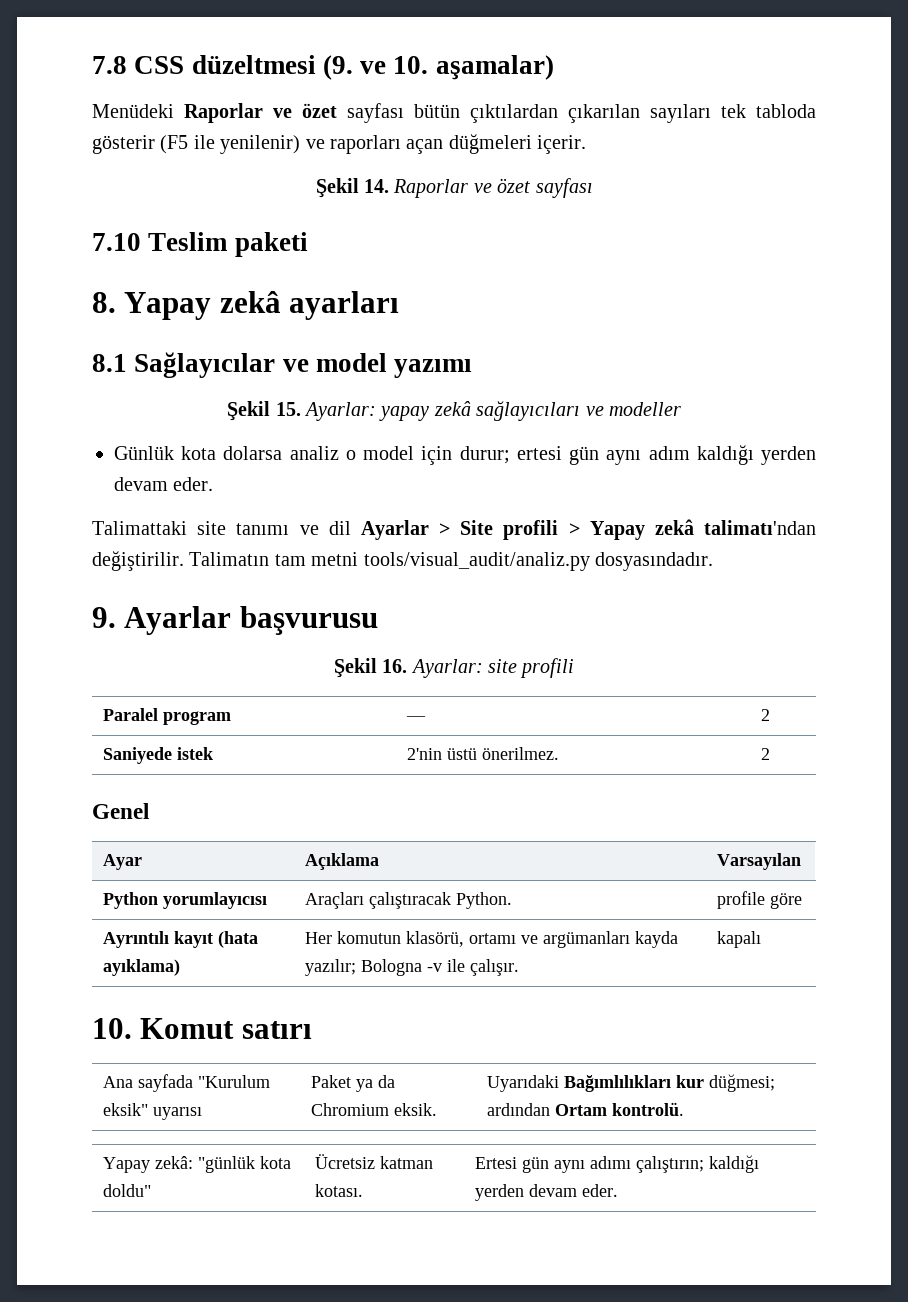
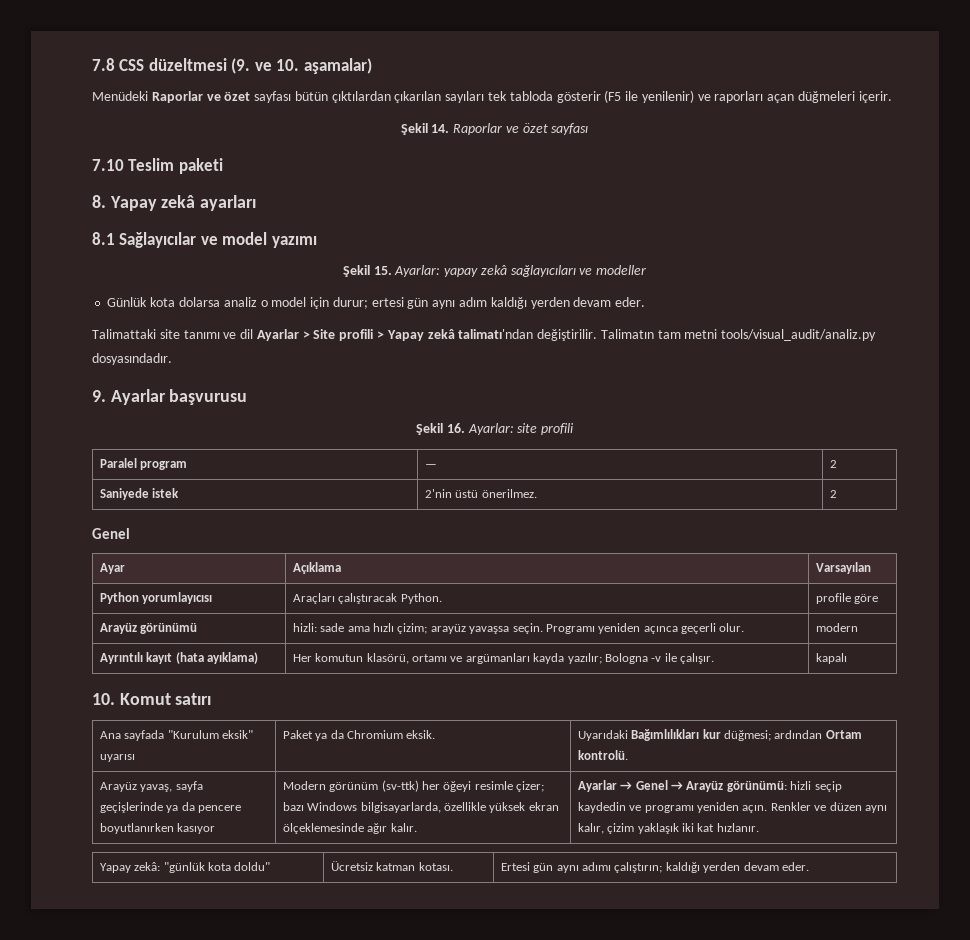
(803, 901) none -> [99,623,198,634] [292,623,745,634] [815,623,858,632] // Arayüz görünümü | hizli: sade ama hızlı çizim; arayüz yavaşsa seçin. Programı yeniden açınca geçerli olur. | modern
(685, 1109) none -> [99,781,203,792] [99,802,242,813] [99,823,216,834] [282,780,545,792] [282,802,559,813] [282,823,417,834] [577,780,842,792] [577,802,887,813] [577,823,759,834] // Arayüz yavaş, sayfa geçişlerinde ya da pencere boyutlanırken kasıyor | Modern görünüm (sv-ttk) her öğeyi resimle çizer; bazı Windows bilgisayarlarda, özellikle yüksek ekran ölçeklemesinde ağır kalır. | Ayarlar → Genel → Arayüz görünümü: hizli seçip kaydedin ve programı yeniden açın. Renkler ve düzen aynı kalır, çizim yaklaşık iki kat hızlanır.

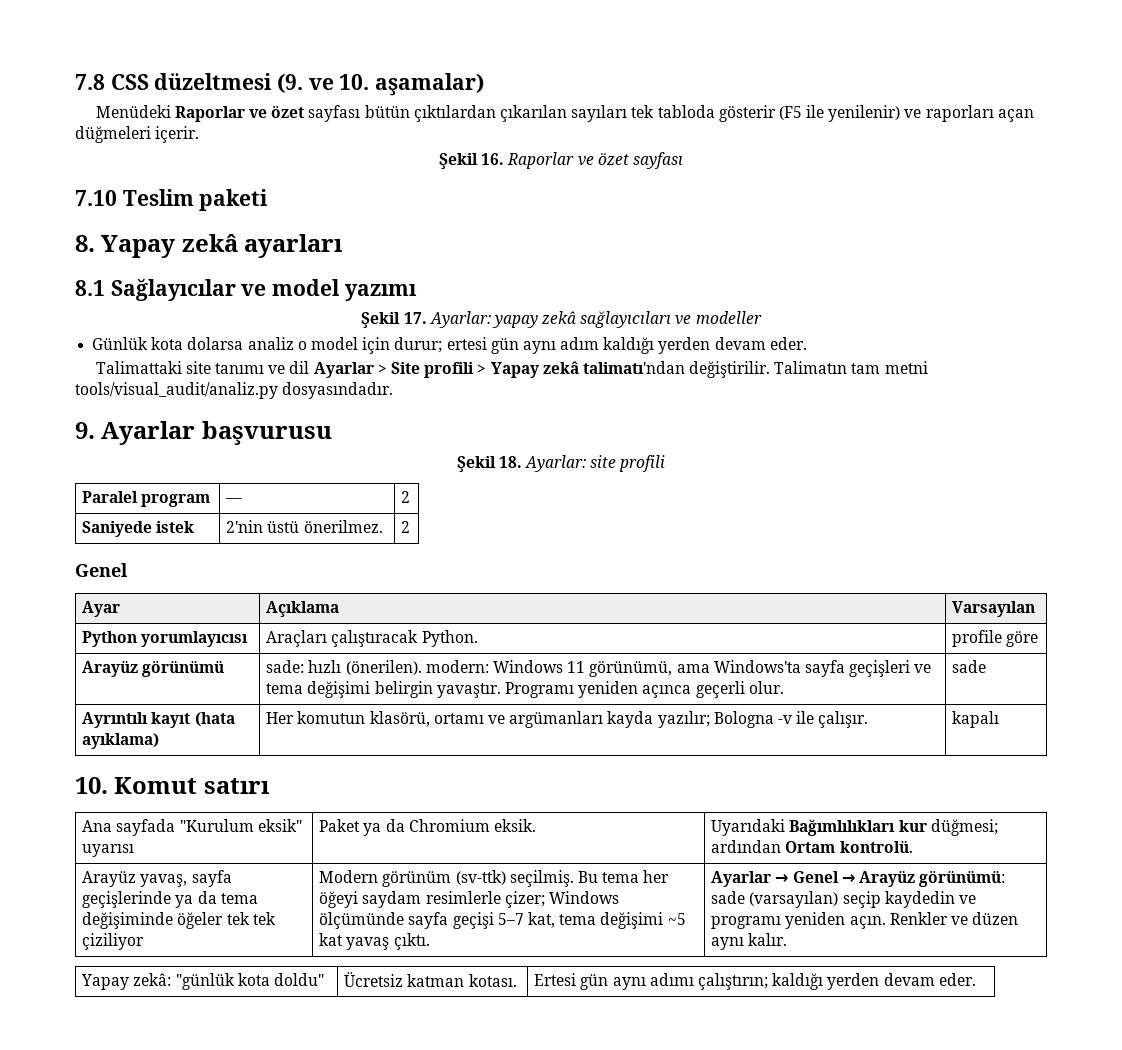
[431,124,450,133] 14. -> [481,153,505,165] 16.
[373,266,392,275] 15. -> [403,312,427,324] 17.
[446,423,465,433] 16. -> [498,456,522,468] 18.
[292,623,543,634] hizli: sade ama hızlı çizim; arayüz yavaşsa seçin. -> [266,660,932,677] [266,681,501,698] sade: hızlı (önerilen). modern: Windows 11 görünümü, ama Windows'ta sayfa geçişleri ve tema değişimi belirgin yavaştır.
[815,623,858,632] modern -> [952,660,987,673] sade
[198,805,242,813] [99,823,216,834] [282,780,545,792] [282,802,559,813] [282,823,417,834] pencere boyutlanırken kasıyor | Modern görünüm (sv-ttk) her öğeyi resimle çizer; bazı Windows bilgisayarlarda, özellikle yüksek ekran ölçeklemesinde ağır kalır. -> [220,893,258,904] [82,912,276,929] [82,933,145,950] [319,870,670,887] [319,891,619,908] [319,912,686,929] [319,933,430,950] tema değişiminde öğeler tek tek çiziliyor | Modern görünüm (sv-ttk) seçilmiş. Bu tema her öğeyi saydam resimlerle çizer; Windows ölçümünde sayfa geçişi 5–7 kat, tema değişimi ~5 kat yavaş çıktı.
[790,781,812,790] hizli -> [711,891,839,908] sade (varsayılan)
[577,823,759,834] kalır, çizim yaklaşık iki kat hızlanır. -> [748,933,788,946] kalır.

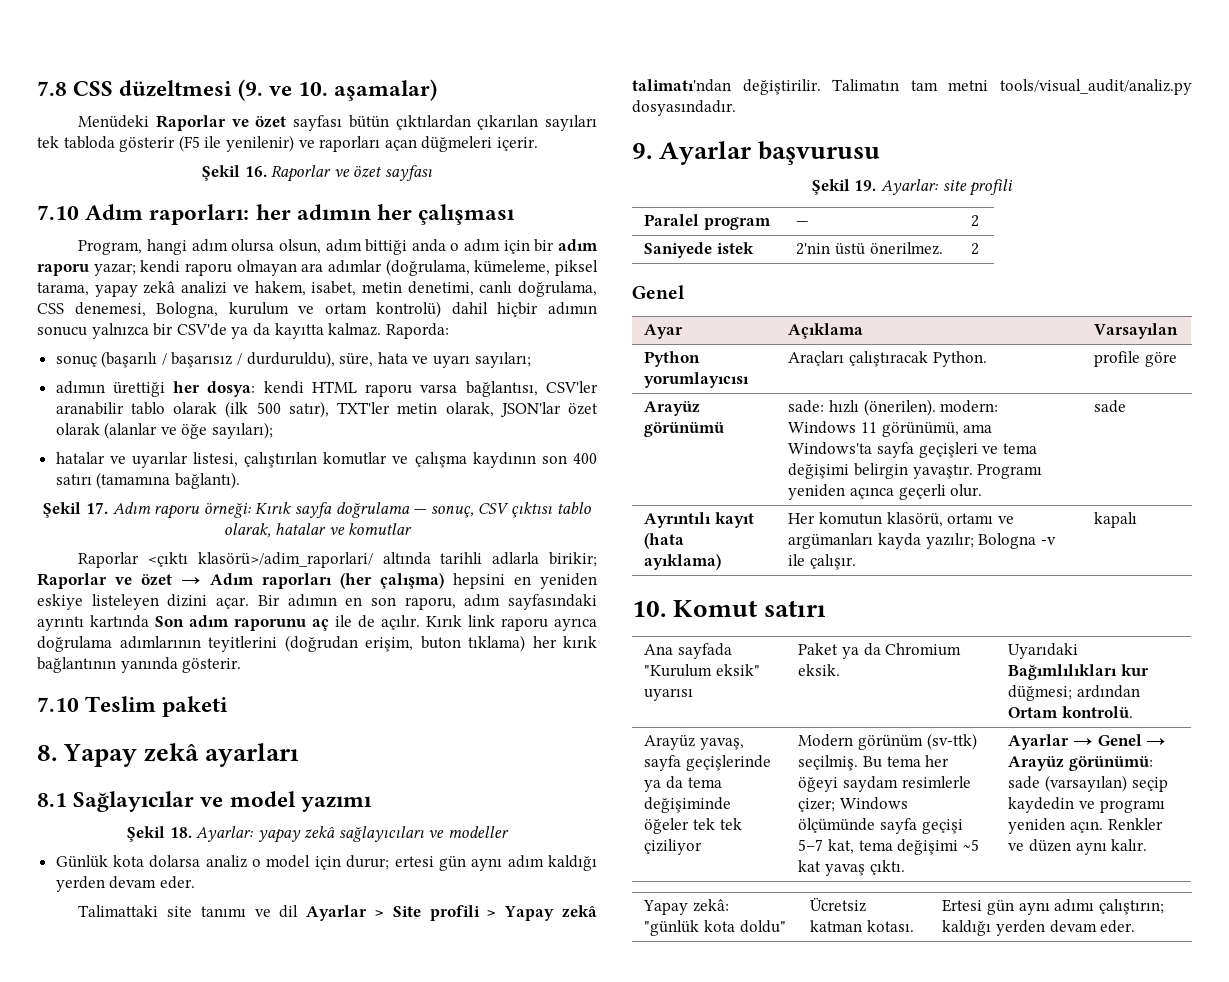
(683, 160) none -> [37,204,516,225] [78,239,598,255] [37,259,598,276] [37,281,597,297] [37,301,597,318] [37,323,449,339] [55,351,531,368] [55,381,598,397] [55,401,598,418] [55,422,274,439] [55,452,597,468] [55,472,240,489] [43,502,591,519] [223,523,413,538] [78,552,597,568] [37,573,597,589] [37,594,597,610] [37,615,597,631] [37,635,597,652] [37,657,242,673] // 7.10 Adım raporları: her adımın her çalışması // Program, hangi adım olursa olsun, adım bittiği anda o adım için bir adım raporu yazar; kendi raporu olmayan ara adımlar (doğrulama, kümeleme, piksel tarama, yapay zekâ analizi ve hakem, isabet, metin denetimi, canlı doğrulama, CSS denemesi, Bologna, kurulum ve ortam kontrolü) dahil hiçbir adımın sonucu yalnızca bir CSV'de ya da kayıtta kalmaz. Raporda: // sonuç (başarılı / başarısız / durduruldu), süre, hata ve uyarı sayıları; // adımın ürettiği her dosya: kendi HTML raporu varsa bağlantısı, CSV'ler aranabilir tablo olarak (ilk 500 satır), TXT'ler metin olarak, JSON'lar özet olarak (alanlar ve öğe sayıları); // hatalar ve uyarılar listesi, çalıştırılan komutlar ve çalışma kaydının son 400 satırı (tamamına bağlantı). // Şekil 17. Adım raporu örneği: Kırık sayfa doğrulama — sonuç, CSV çıktısı tablo olarak, hatalar ve komutlar // Raporlar <çıktı klasörü>/adim_raporlari/ altında tarihli adlarla birikir; Raporlar ve özet → Adım raporları (her çalışma) hepsini en yeniden eskiye listeleyen dizini açar. Bir adımın en son raporu, adım sayfasındaki ayrıntı kartında Son adım raporunu aç ile de açılır. Kırık link raporu ayrıca doğrulama adımlarının teyitlerini (doğrudan erişim, buton tıklama) her kırık bağlantının yanında gösterir.
[403,312,427,324] 17. -> [169,827,192,838] 18.
[498,456,522,468] 18. -> [854,180,877,191] 19.

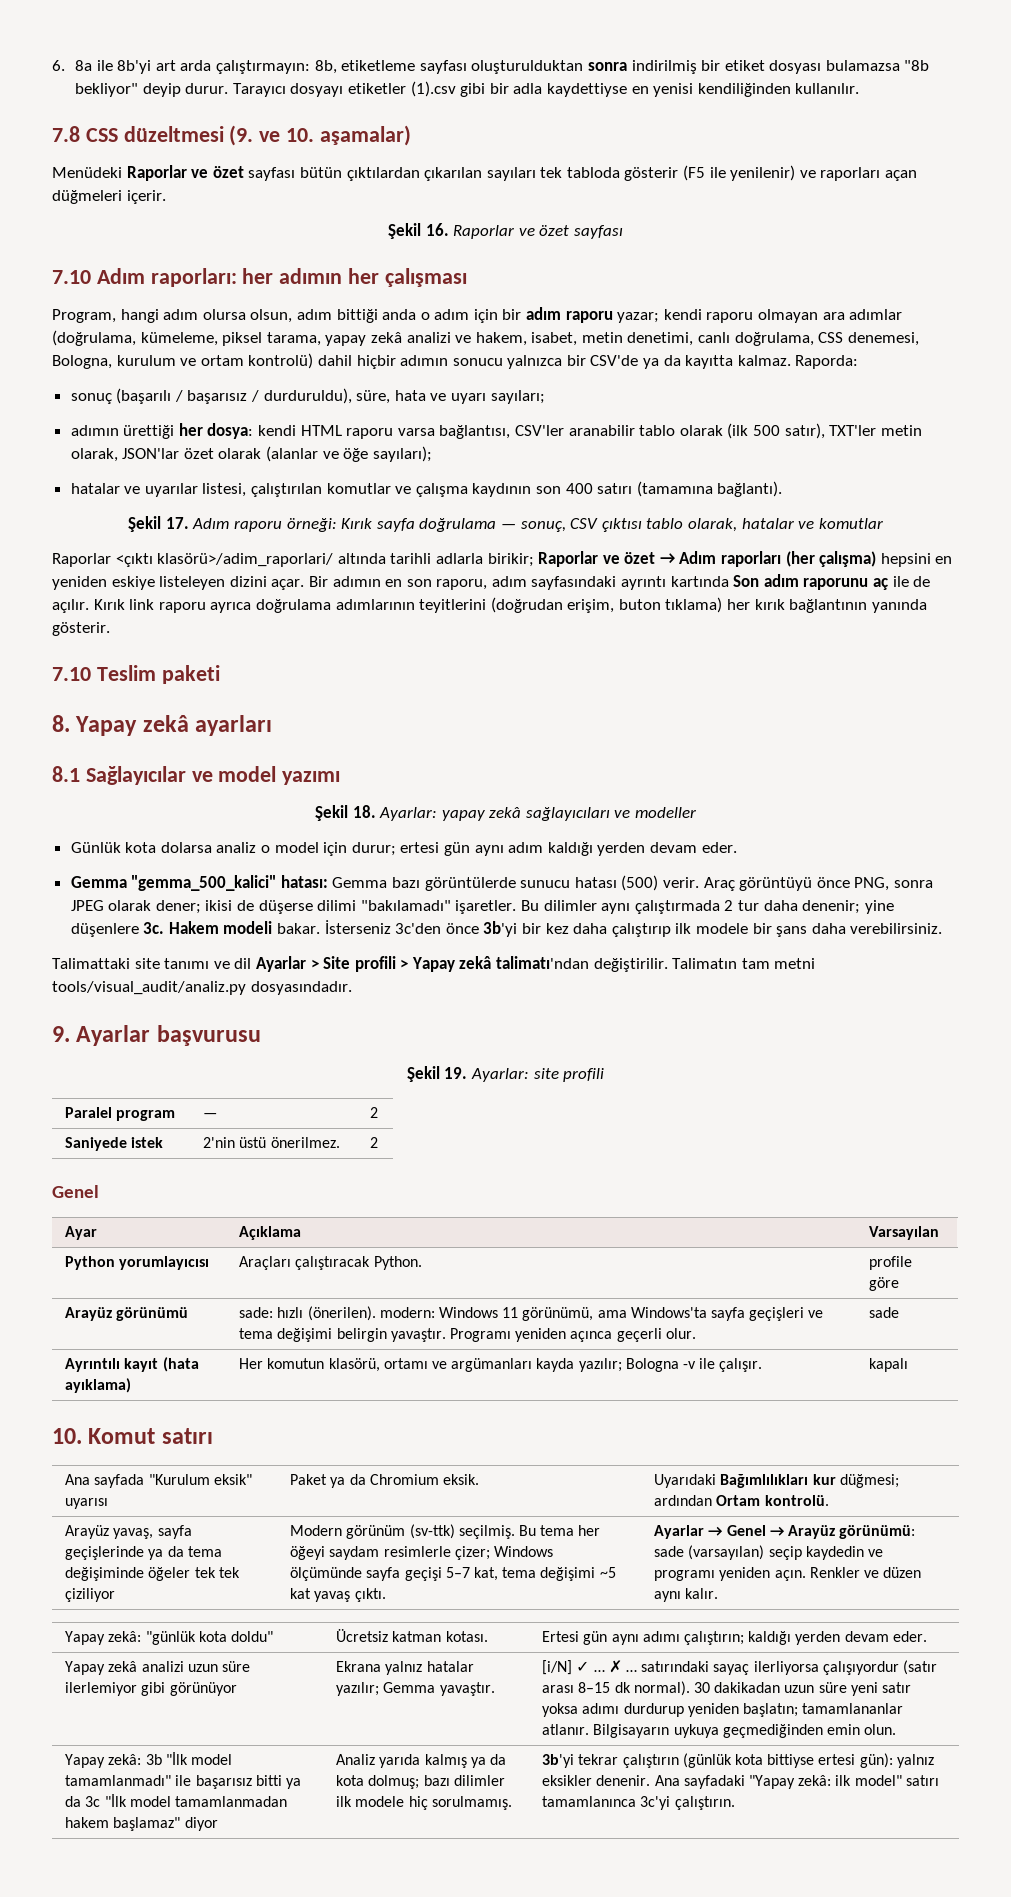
(37, 88) none -> [52,60,930,74] [75,81,860,97] 6. 8a ile 8b'yi art arda çalıştırmayın: 8b, etiketleme sayfası oluşturulduktan sonra indirilmiş bir etiket dosyası bulamazsa "8b bekliyor" deyip durur. Tarayıcı dosyayı etiketler (1).csv gibi bir adla kaydettiyse en yenisi kendiliğinden kullanılır. //
(195, 882) none -> [70,875,933,891] [70,900,894,914] [70,920,943,937] // Gemma "gemma_500_kalici" hatası: Gemma bazı görüntülerde sunucu hatası (500) verir. Araç görüntüyü önce PNG, sonra JPEG olarak dener; ikisi de düşerse dilimi "bakılamadı" işaretler. Bu dilimler aynı çalıştırmada 2 tur daha denenir; yine düşenlere 3c. Hakem modeli bakar. İsterseniz 3c'den önce 3b'yi bir kez daha çalıştırıp ilk modele bir şans daha verebilirsiniz.
(1136, 926) none -> [65,1661,250,1675] [65,1682,237,1696] [336,1661,474,1675] [336,1682,495,1696] [542,1660,937,1675] [542,1681,911,1696] [542,1703,904,1717] [542,1724,897,1738] [65,1752,232,1768] [65,1775,301,1789] [65,1794,287,1807] [65,1817,218,1831] [336,1754,506,1768] [336,1775,505,1789] [336,1796,512,1810] [542,1753,934,1768] [542,1775,939,1789] [542,1796,735,1810] // Yapay zekâ analizi uzun süre ilerlemiyor gibi görünüyor | Ekrana yalnız hatalar yazılır; Gemma yavaştır. | [i/N] ✓ … ✗ … satırındaki sayaç ilerliyorsa çalışıyordur (satır arası 8–15 dk normal). 30 dakikadan uzun süre yeni satır yoksa adımı durdurup yeniden başlatın; tamamlananlar atlanır. Bilgisayarın uykuya geçmediğinden emin olun. // Yapay zekâ: 3b "İlk model tamamlanmadı" ile başarısız bitti ya da 3c "İlk model tamamlanmadan hakem başlamaz" diyor | Analiz yarıda kalmış ya da kota dolmuş; bazı dilimler ilk modele hiç sorulmamış. | 3b'yi tekrar çalıştırın (günlük kota bittiyse ertesi gün): yalnız eksikler denenir. Ana sayfadaki "Yapay zekâ: ilk model" satırı tamamlanınca 3c'yi çalıştırın.

